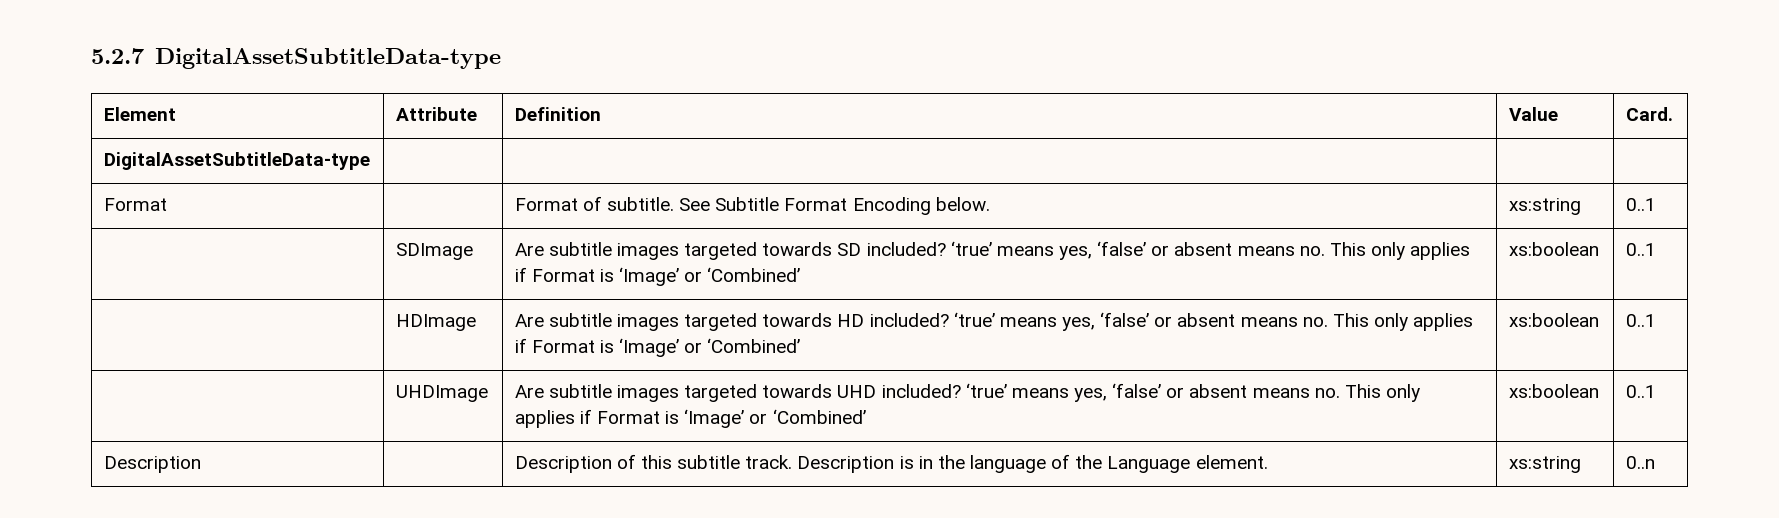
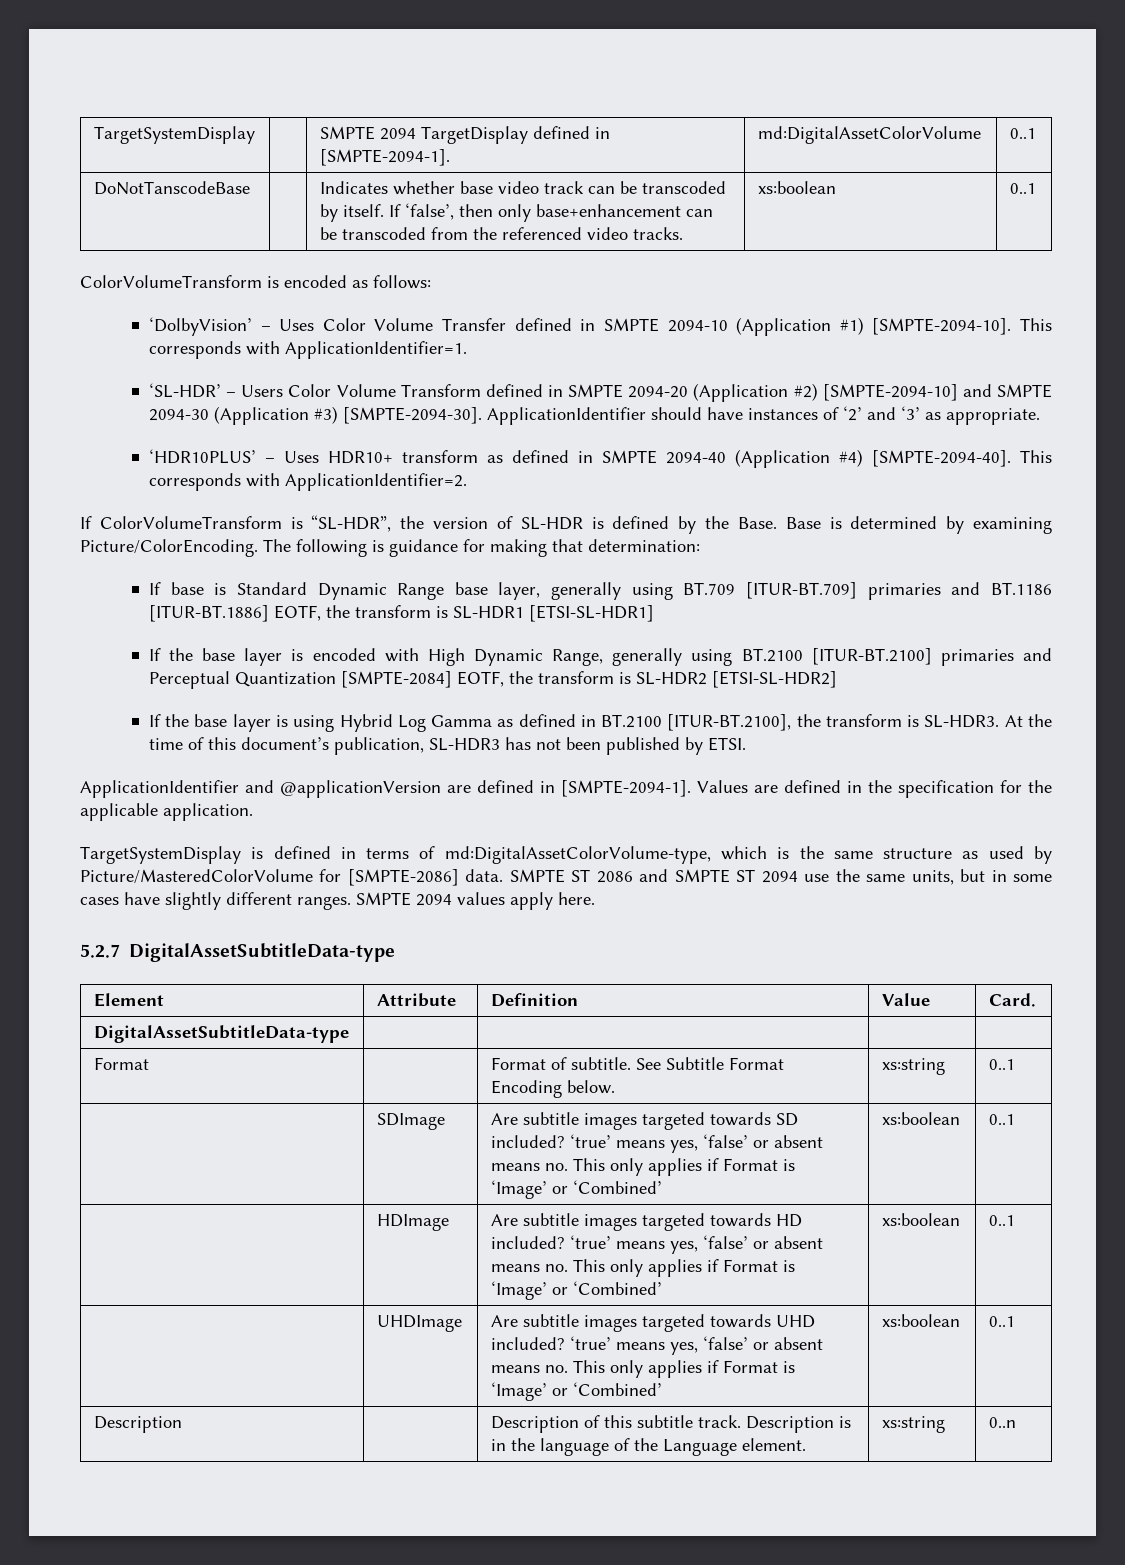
(91, 56) none -> [93,126,255,144] [319,126,610,144] [319,149,450,166] [757,126,981,144] [1009,128,1036,139] [93,181,250,195] [319,181,726,195] [319,203,713,222] [319,227,683,240] [757,181,836,194] [1009,183,1036,194] [80,275,431,289] [148,317,1053,336] [148,341,467,359] [148,383,1052,402] [148,406,1040,425] [148,449,1053,468] [148,473,467,491] [80,515,1053,534] [80,539,700,557] [148,582,1052,600] [148,605,654,622] [148,648,1052,666] [148,671,837,689] [148,714,1052,732] [148,737,746,755] [80,780,1052,798] [80,803,253,821] [80,846,1053,864] [80,869,1053,886] [80,892,595,910] TargetSystemDisplay | | SMPTE 2094 TargetDisplay defined in [SMPTE-2094-1]. | md:DigitalAssetColorVolume | 0..1 // DoNotTanscodeBase | | Indicates whether base video track can be transcoded by itself. If ‘false’, then only base+enhancement can be transcoded from the referenced video tracks. | xs:boolean | 0..1 // ColorVolumeTransform is encoded as follows: // ‘DolbyVision’ – Uses Color Volume Transfer defined in SMPTE 2094-10 (Application #1) [SMPTE-2094-10]. This corresponds with ApplicationIdentifier=1. // ‘SL-HDR’ – Users Color Volume Transform defined in SMPTE 2094-20 (Application #2) [SMPTE-2094-10] and SMPTE 2094-30 (Application #3) [SMPTE-2094-30]. ApplicationIdentifier should have instances of ‘2’ and ‘3’ as appropriate. // ‘HDR10PLUS’ – Uses HDR10+ transform as defined in SMPTE 2094-40 (Application #4) [SMPTE-2094-40]. This corresponds with ApplicationIdentifier=2. // If ColorVolumeTransform is “SL-HDR”, the version of SL-HDR is defined by the Base. Base is determined by examining Picture/ColorEncoding. The following is guidance for making that determination: // If base is Standard Dynamic Range base layer, generally using BT.709 [ITUR-BT.709] primaries and BT.1186 [ITUR-BT.1886] EOTF, the transform is SL-HDR1 [ETSI-SL-HDR1] // If the base layer is encoded with High Dynamic Range, generally using BT.2100 [ITUR-BT.2100] primaries and Perceptual Quantization [SMPTE-2084] EOTF, the transform is SL-HDR2 [ETSI-SL-HDR2] // If the base layer is using Hybrid Log Gamma as defined in BT.2100 [ITUR-BT.2100], the transform is SL-HDR3. At the time of this document’s publication, SL-HDR3 has not been published by ETSI. // ApplicationIdentifier and @applicationVersion are defined in [SMPTE-2094-1]. Values are defined in the specification for the applicable application. // TargetSystemDisplay is defined in terms of md:DigitalAssetColorVolume-type, which is the same structure as used by Picture/MasteredColorVolume for [SMPTE-2086] data. SMPTE ST 2086 and SMPTE ST 2094 use the same units, but in some cases have slightly different ranges. SMPTE 2094 values apply here. //

